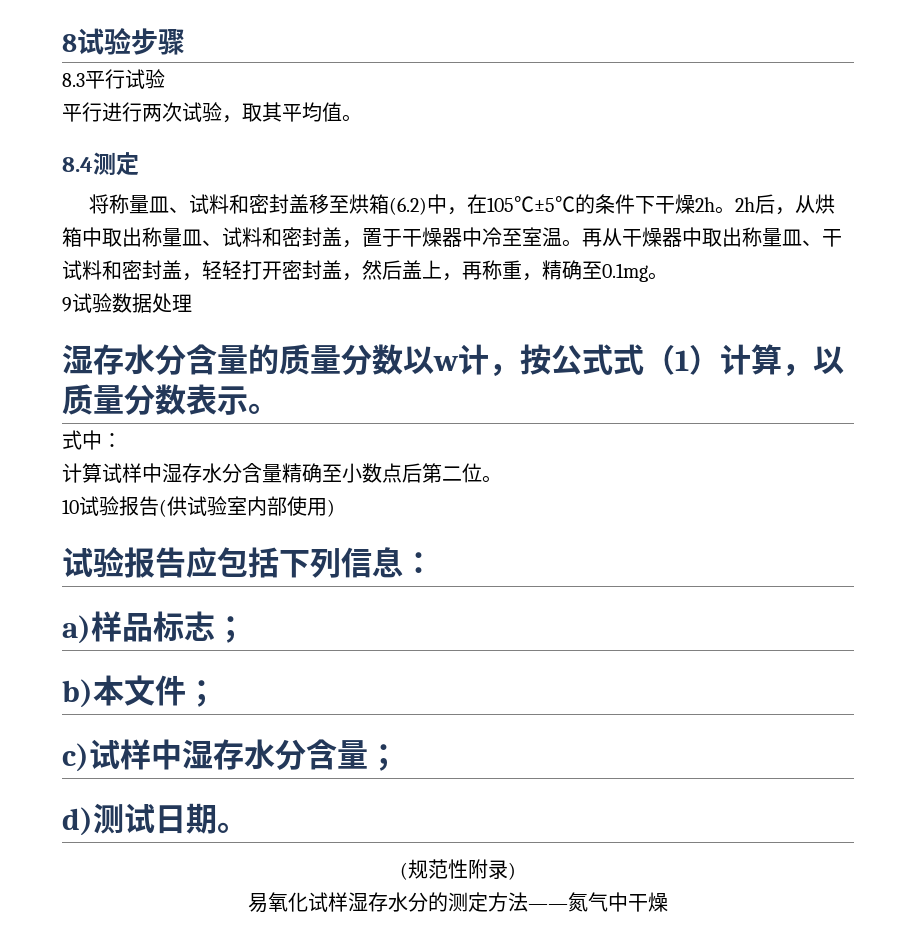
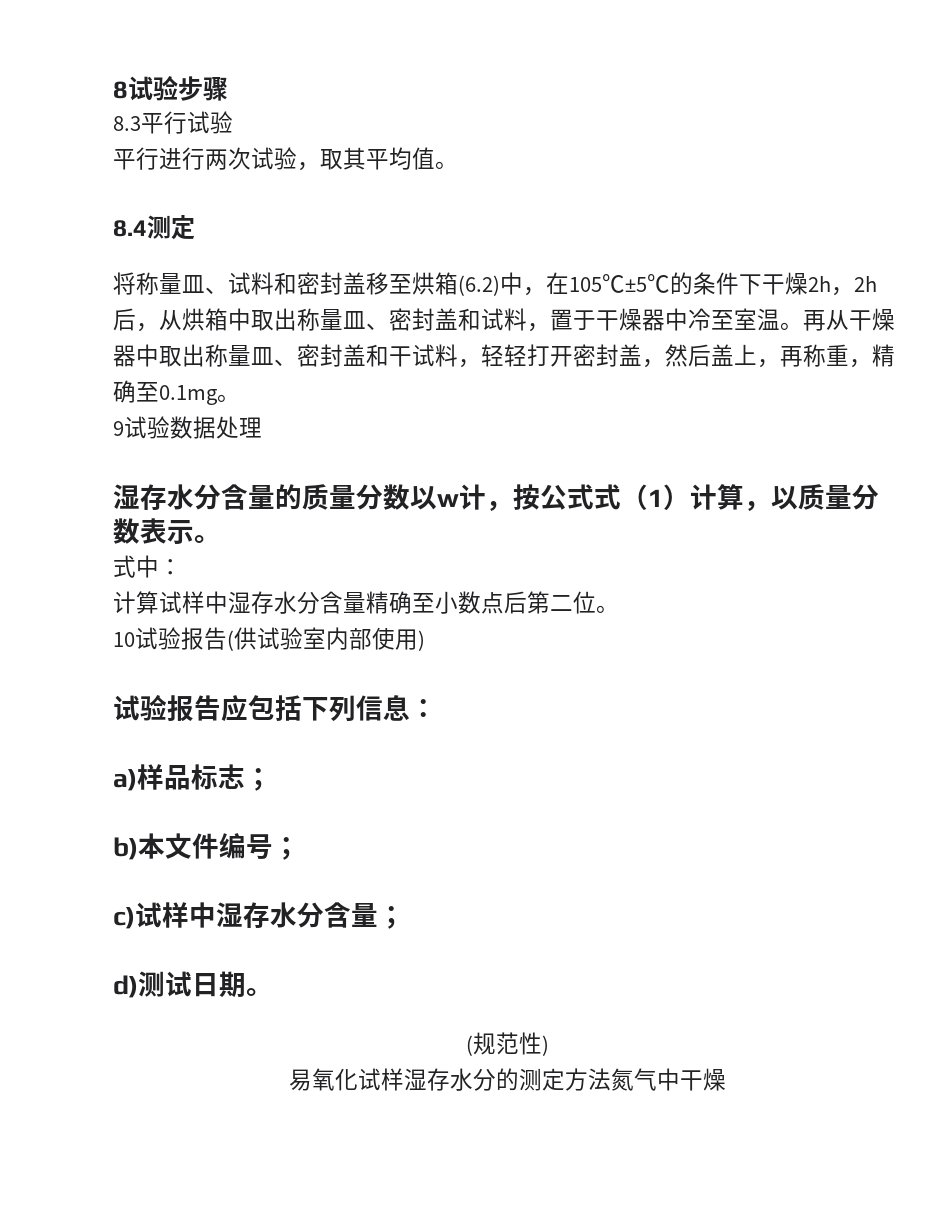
[715,206,736,214] 。 -> [831,287,854,296] ，
[222,227,342,247] 试料和密封盖 -> [389,308,527,331] 密封盖和试料
[822,229,842,247] [62,260,182,280] 干试料和密封盖 -> [297,344,458,367] 密封盖和干试料
(186, 690) none -> [219,833,273,859] 编号
[468,859,508,879] 附录 -> (542, 1043) none
[528,904,568,910] —— -> (611, 1079) none

